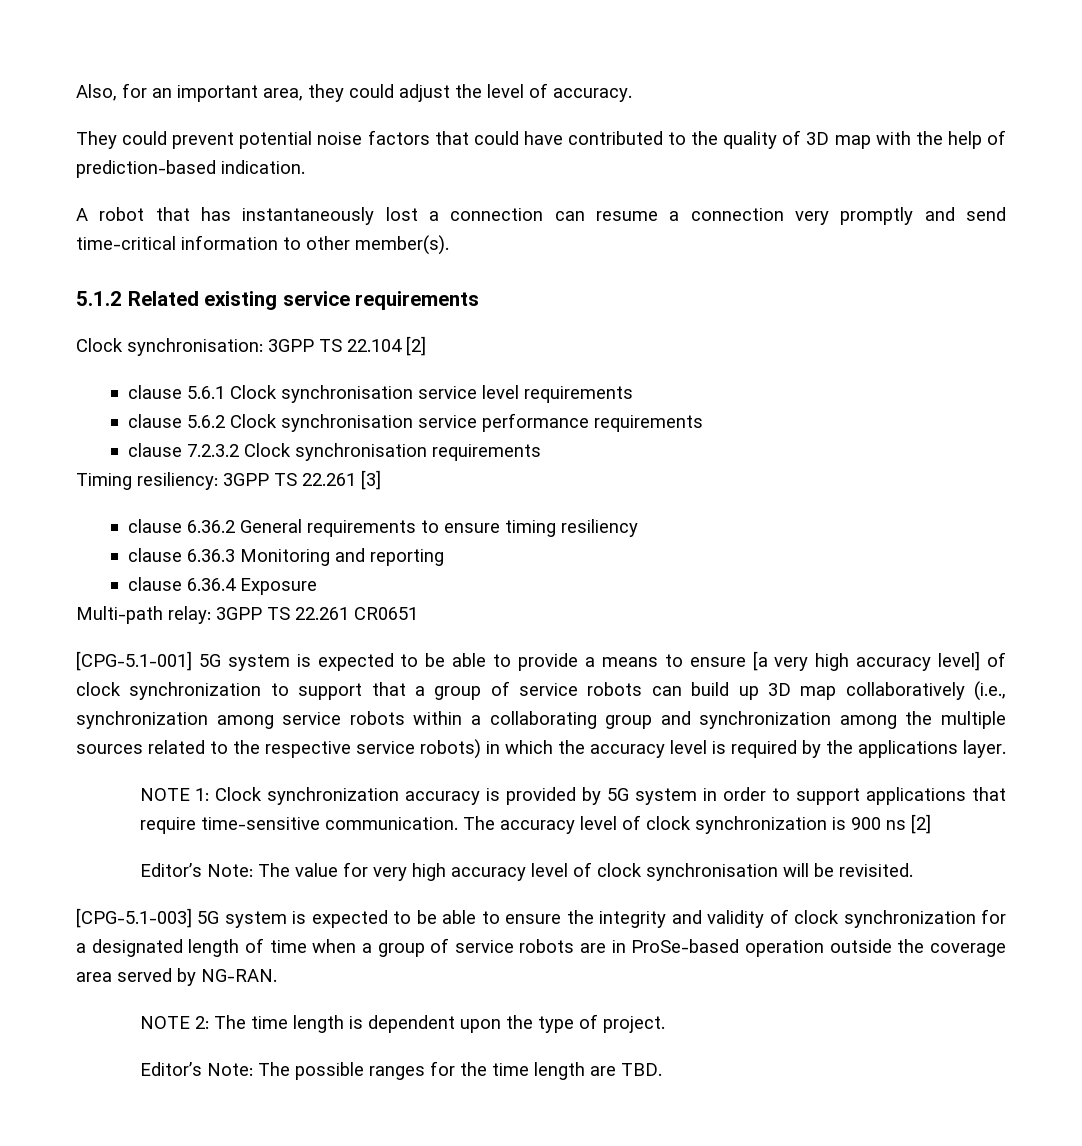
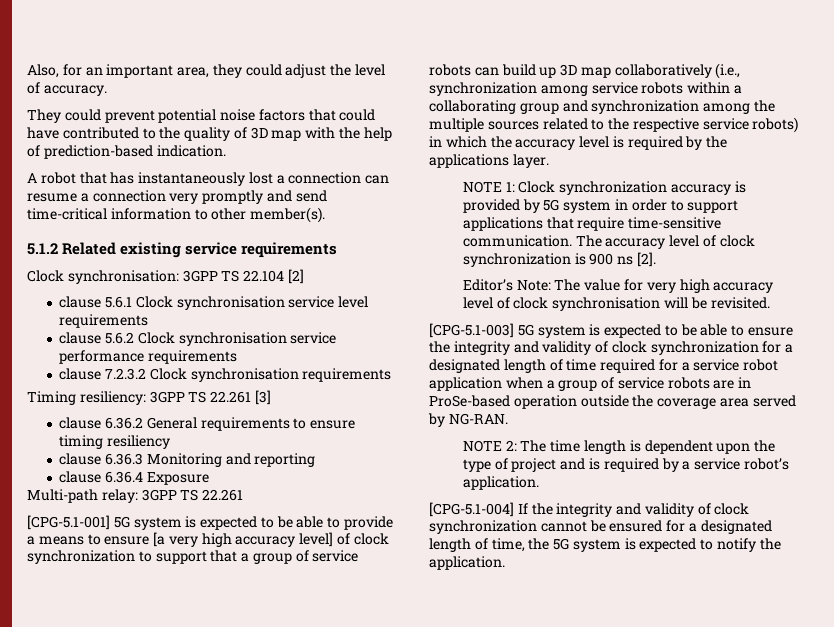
[354,607,418,620] CR0651 -> (244, 495) none
[910,814,931,834] [2] -> [636,252,656,267] [2].
(307, 946) none -> [600,359,779,373] [429,377,502,391] required for a service robot application
[602,1016,665,1033] [139,1061,662,1080] project. // Editor’s Note: The possible ranges for the time length are TBD. -> [511,458,789,472] [462,476,539,490] [429,502,750,517] [429,520,772,534] [429,538,781,552] [429,556,505,570] project and is required by a service robot’s application. // [CPG-5.1-004] If the integrity and validity of clock synchronization cannot be ensured for a designated length of time, the 5G system is expected to notify the application.

